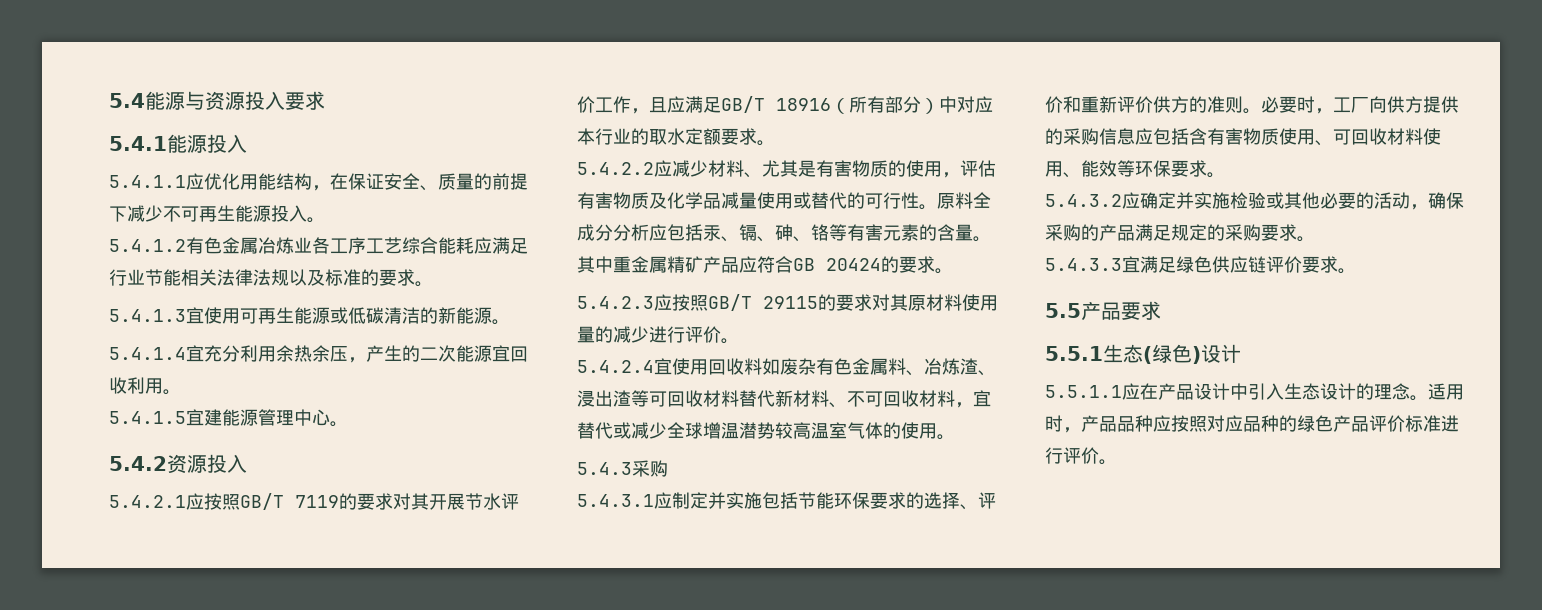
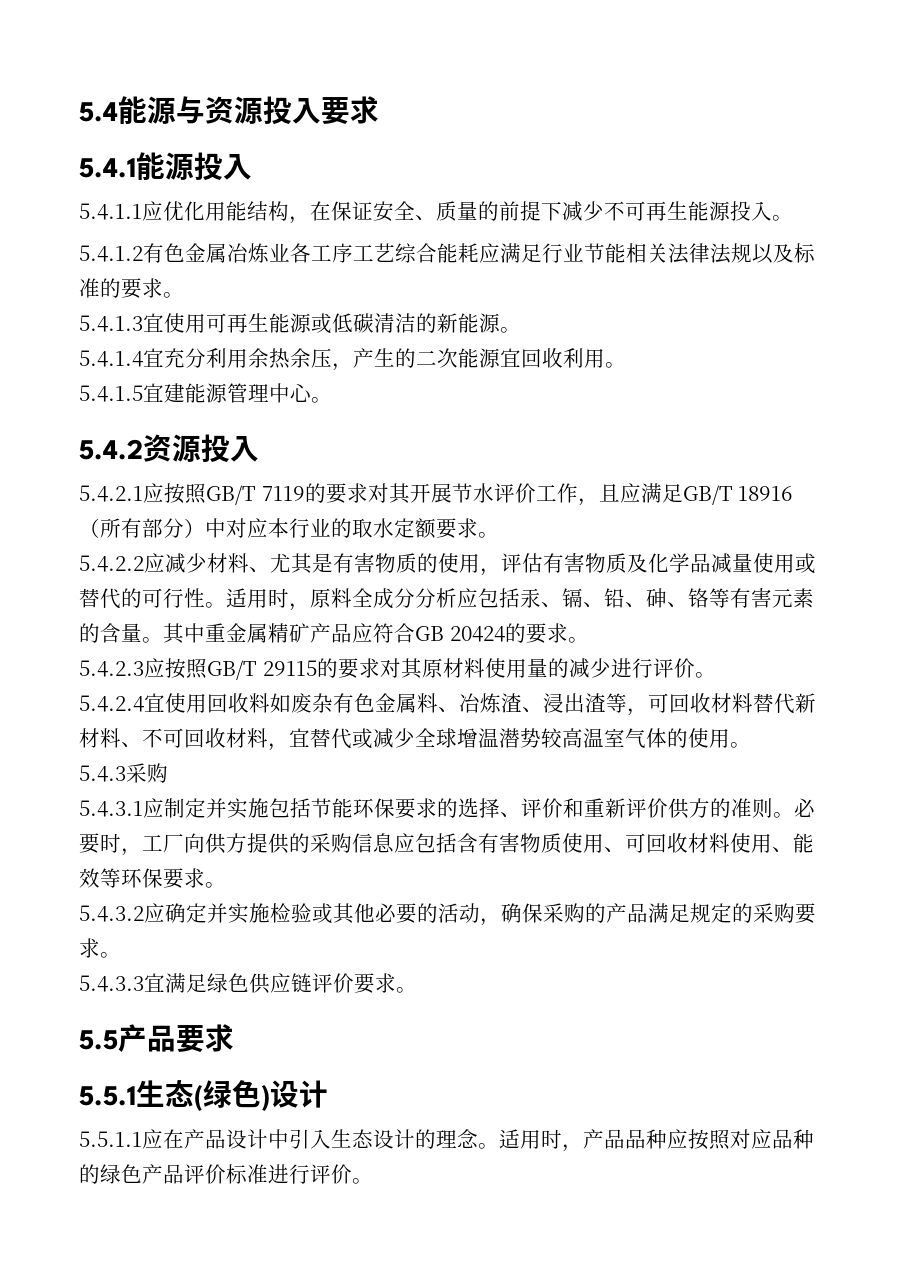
(937, 207) none -> [226,588,310,611] 适用时，
(775, 239) none -> [604,588,646,608] 铅、
(649, 398) none -> [627,708,648,716] ，

